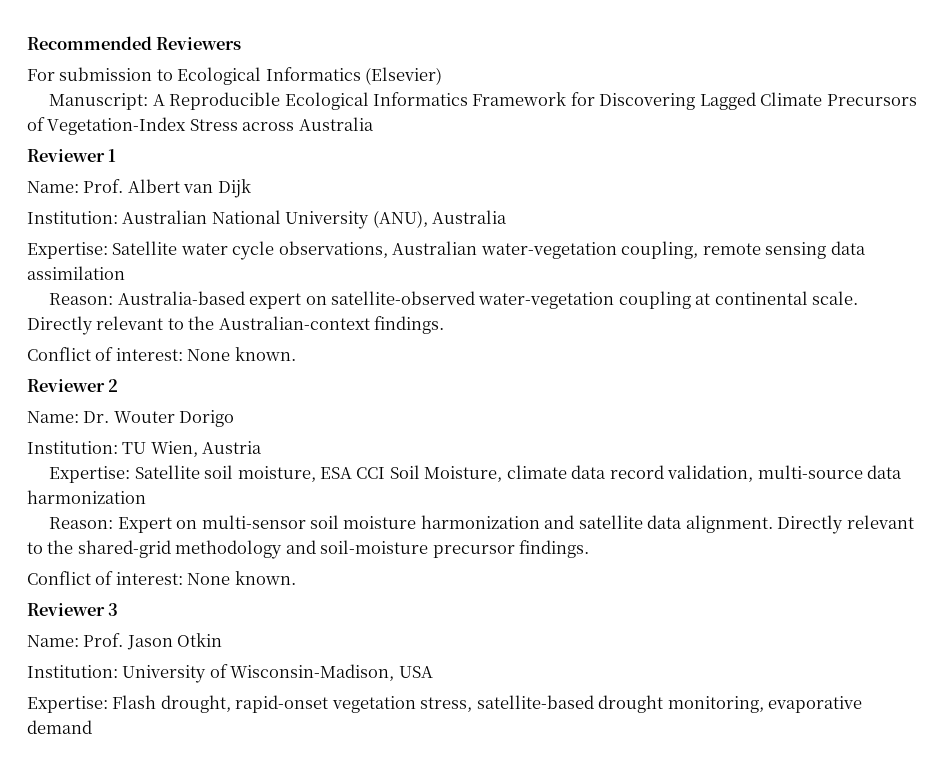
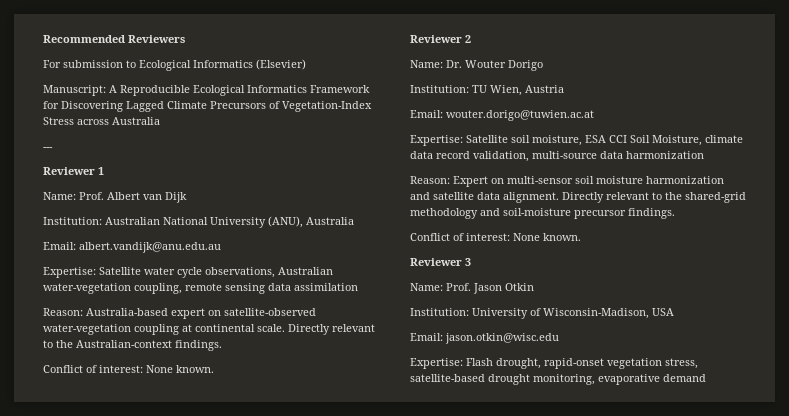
(374, 124) none -> [43,147,53,150] // ---
(508, 217) none -> [43,242,221,253] // Email: albert.vandijk@anu.edu.au
(263, 447) none -> [410,110,594,121] // Email: wouter.dorigo@tuwien.ac.at
(433, 672) none -> [410,333,559,344] // Email: jason.otkin@wisc.edu

